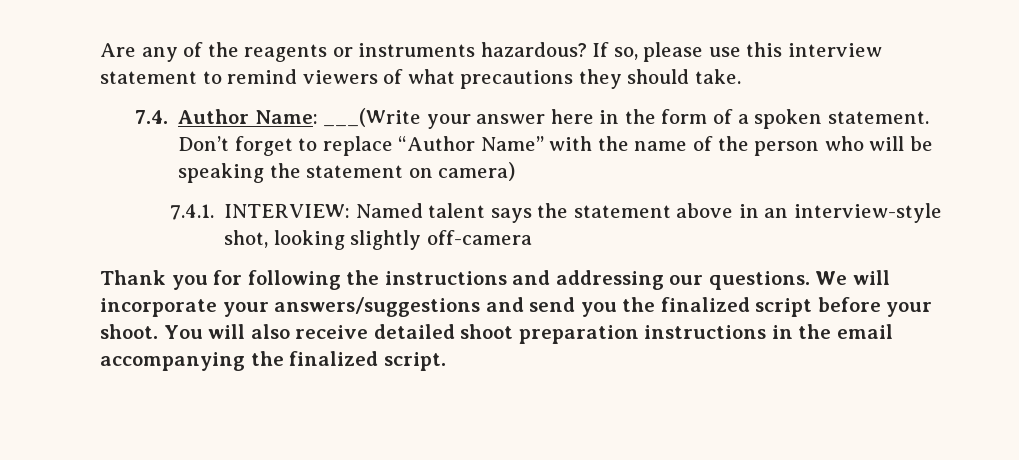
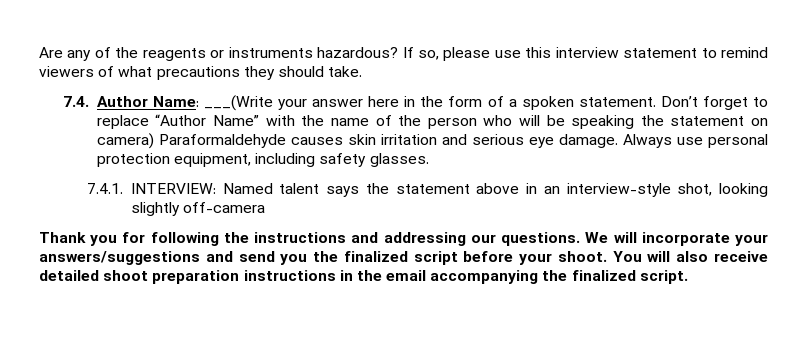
(516, 171) none -> [158,134,768,148] [96,153,429,167] Paraformaldehyde causes skin irritation and serious eye damage. Always use personal protection equipment, including safety glasses.

